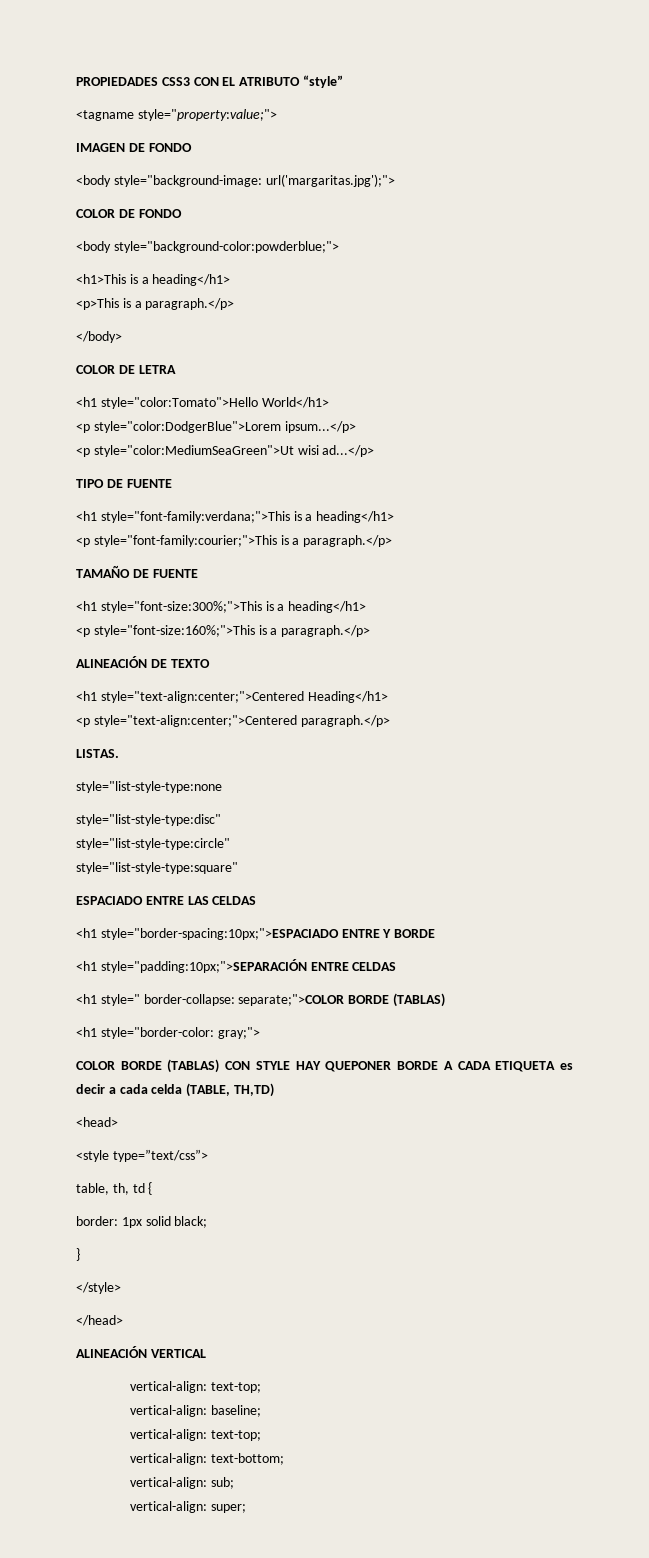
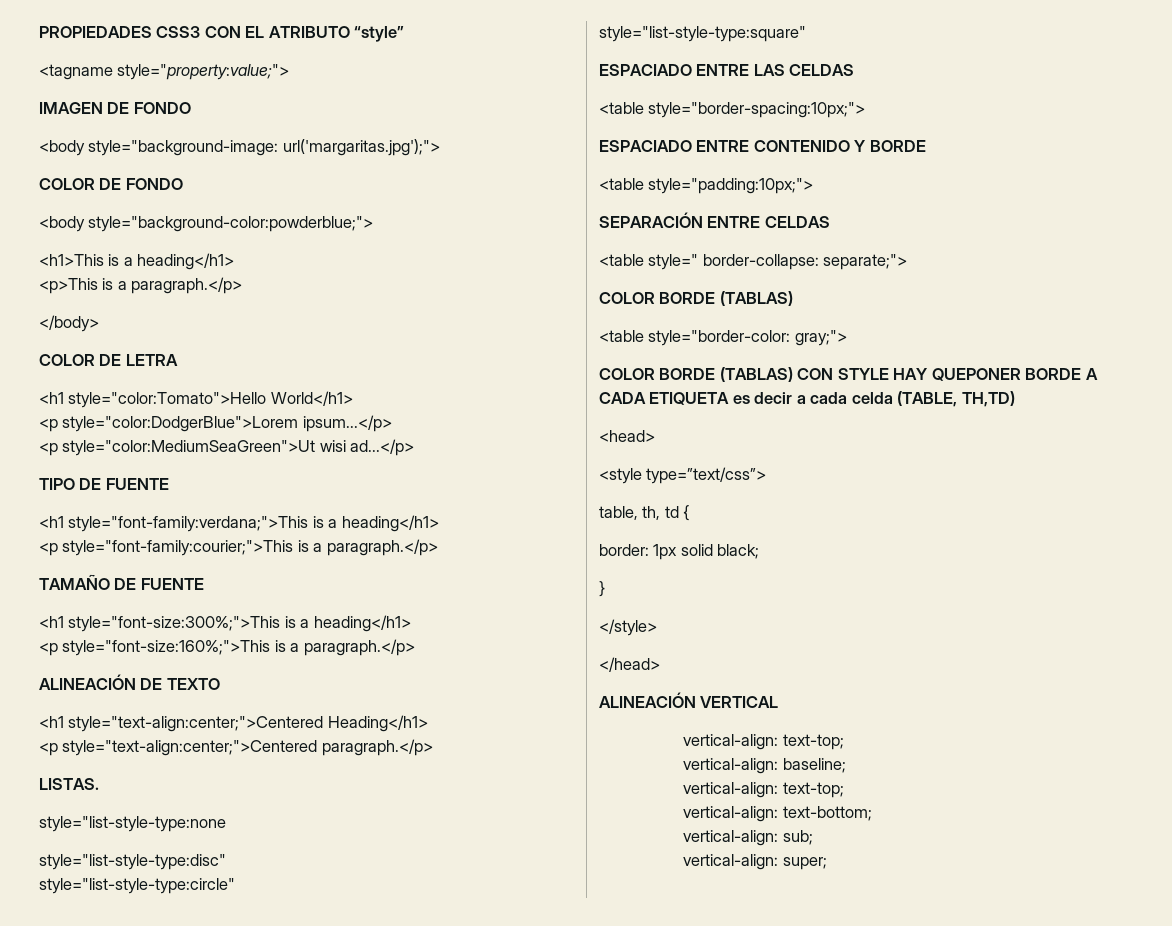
[76,928,380,940] <h1 style="border-spacing:10px;">ESPACIADO ENTRE -> [599,102,866,118] [599,140,850,152] <table style="border-spacing:10px;"> // ESPACIADO ENTRE CONTENIDO
[76,959,307,973] <h1 style="padding:10px;">SEPARACIÓN -> [599,178,814,194] [599,212,703,228] <table style="padding:10px;"> // SEPARACIÓN
[76,994,97,1004] <h1 -> [599,254,644,266] <table
[238,994,345,1006] separate;">COLOR -> [823,254,908,270] [599,292,655,304] separate;"> // COLOR
[76,1027,97,1037] <h1 -> [599,330,644,342] <table

